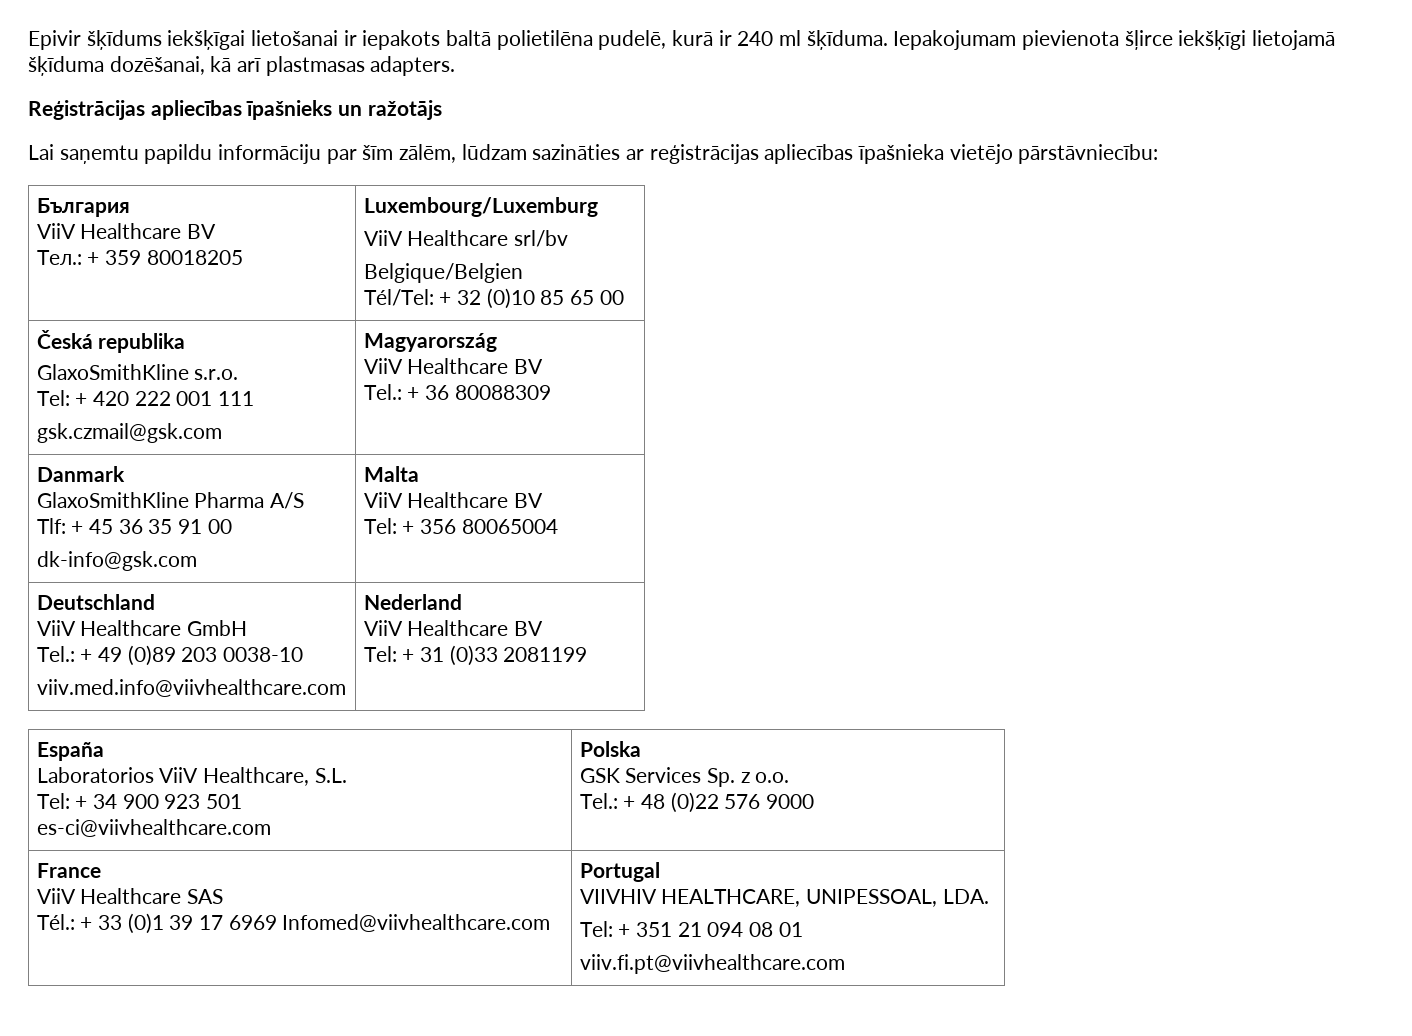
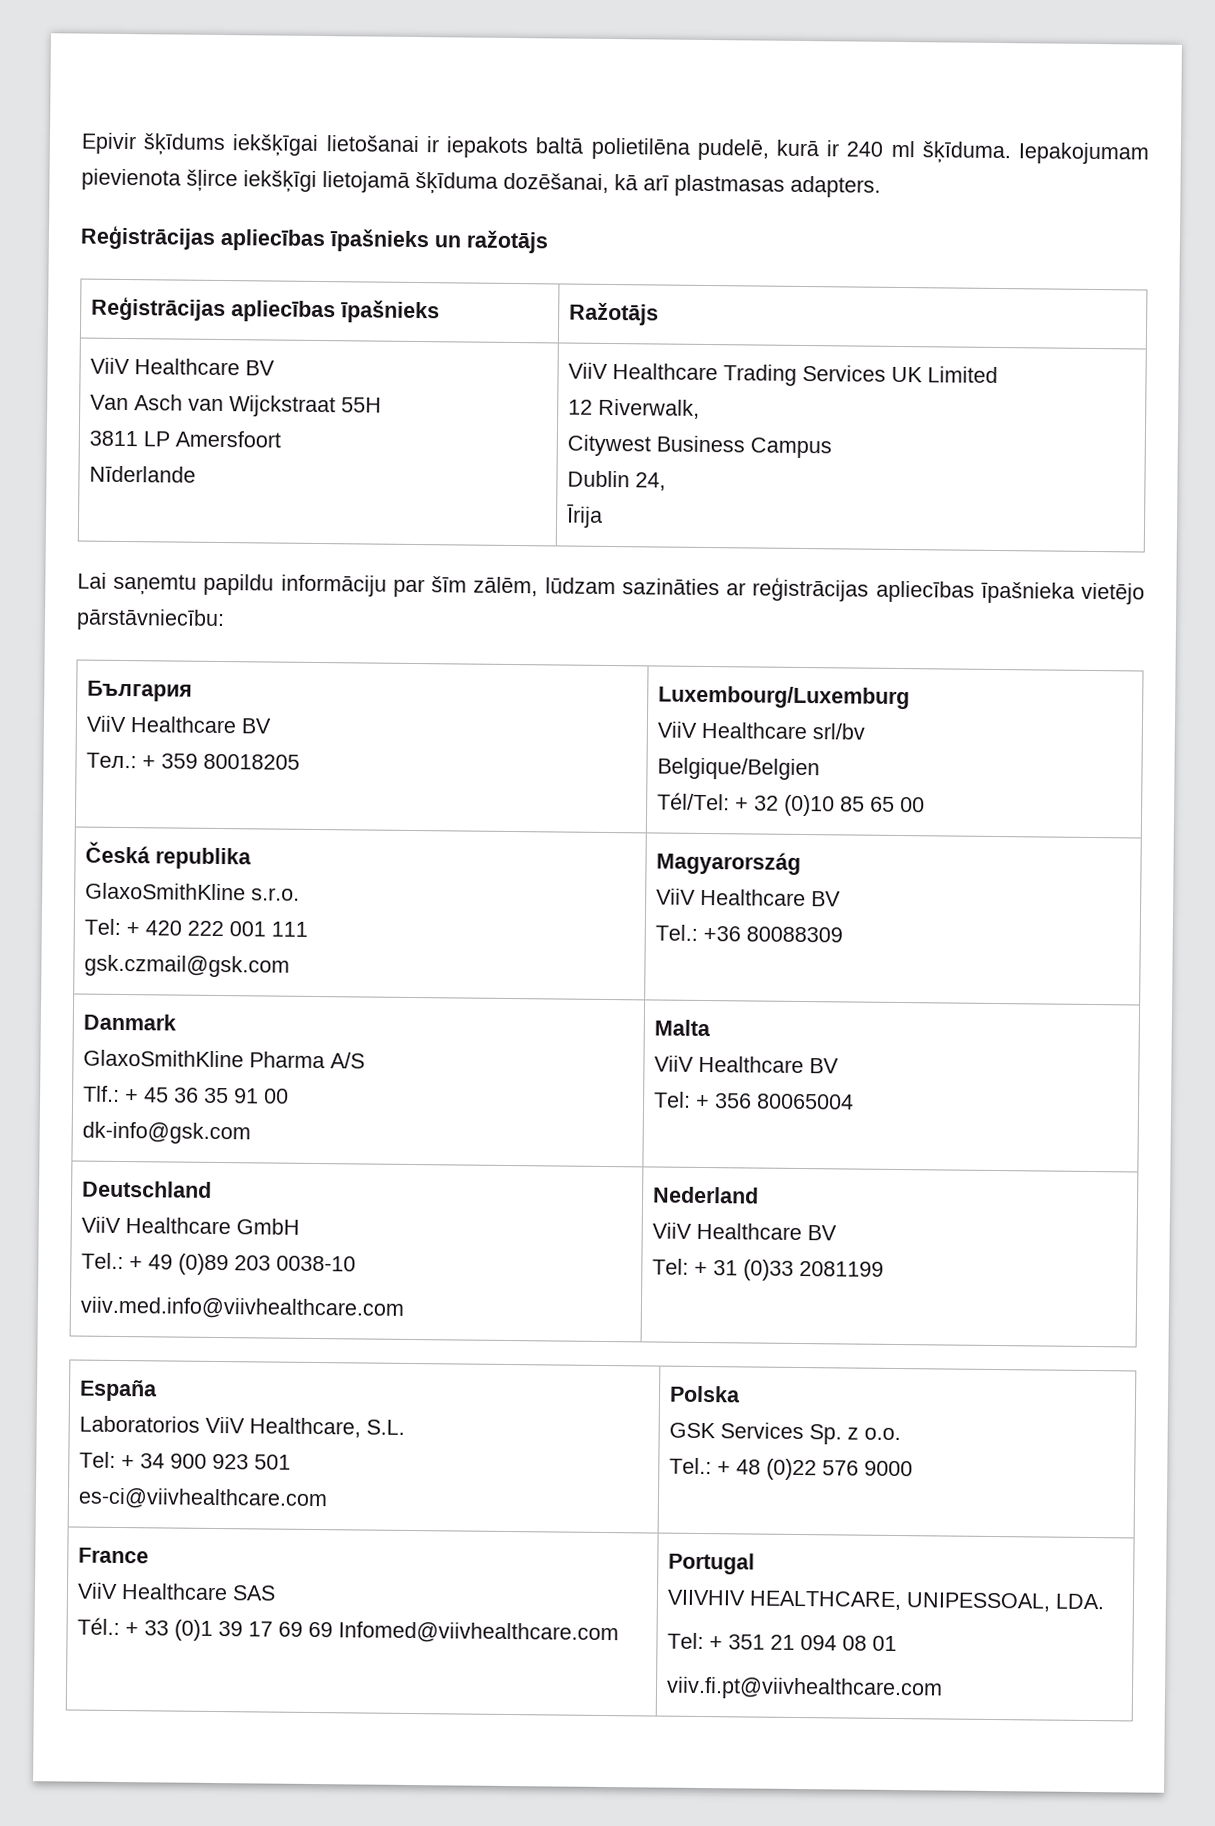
(442, 110) none -> [91,296,441,324] [569,302,660,326] [90,357,276,376] [90,394,383,418] [89,430,282,448] [89,465,197,483] [568,362,999,386] [568,398,701,419] [567,434,833,459] [567,470,667,491] [566,503,604,528] // Reģistrācijas apliecības īpašnieks | Ražotājs // ViiV Healthcare BV // Van Asch van Wijckstraat 55H // 3811 LP Amersfoort // Nīderlande | ViiV Healthcare Trading Services UK Limited // 12 Riverwalk, // Citywest Business Campus // Dublin 24, // Īrija
[407,385,450,400] + 36 -> [703,925,742,942] +36
[36,518,66,534] Tlf: -> [83,1085,121,1102] Tlf.:
[228,915,277,930] 6969 -> [278,1621,334,1638] 69 69

